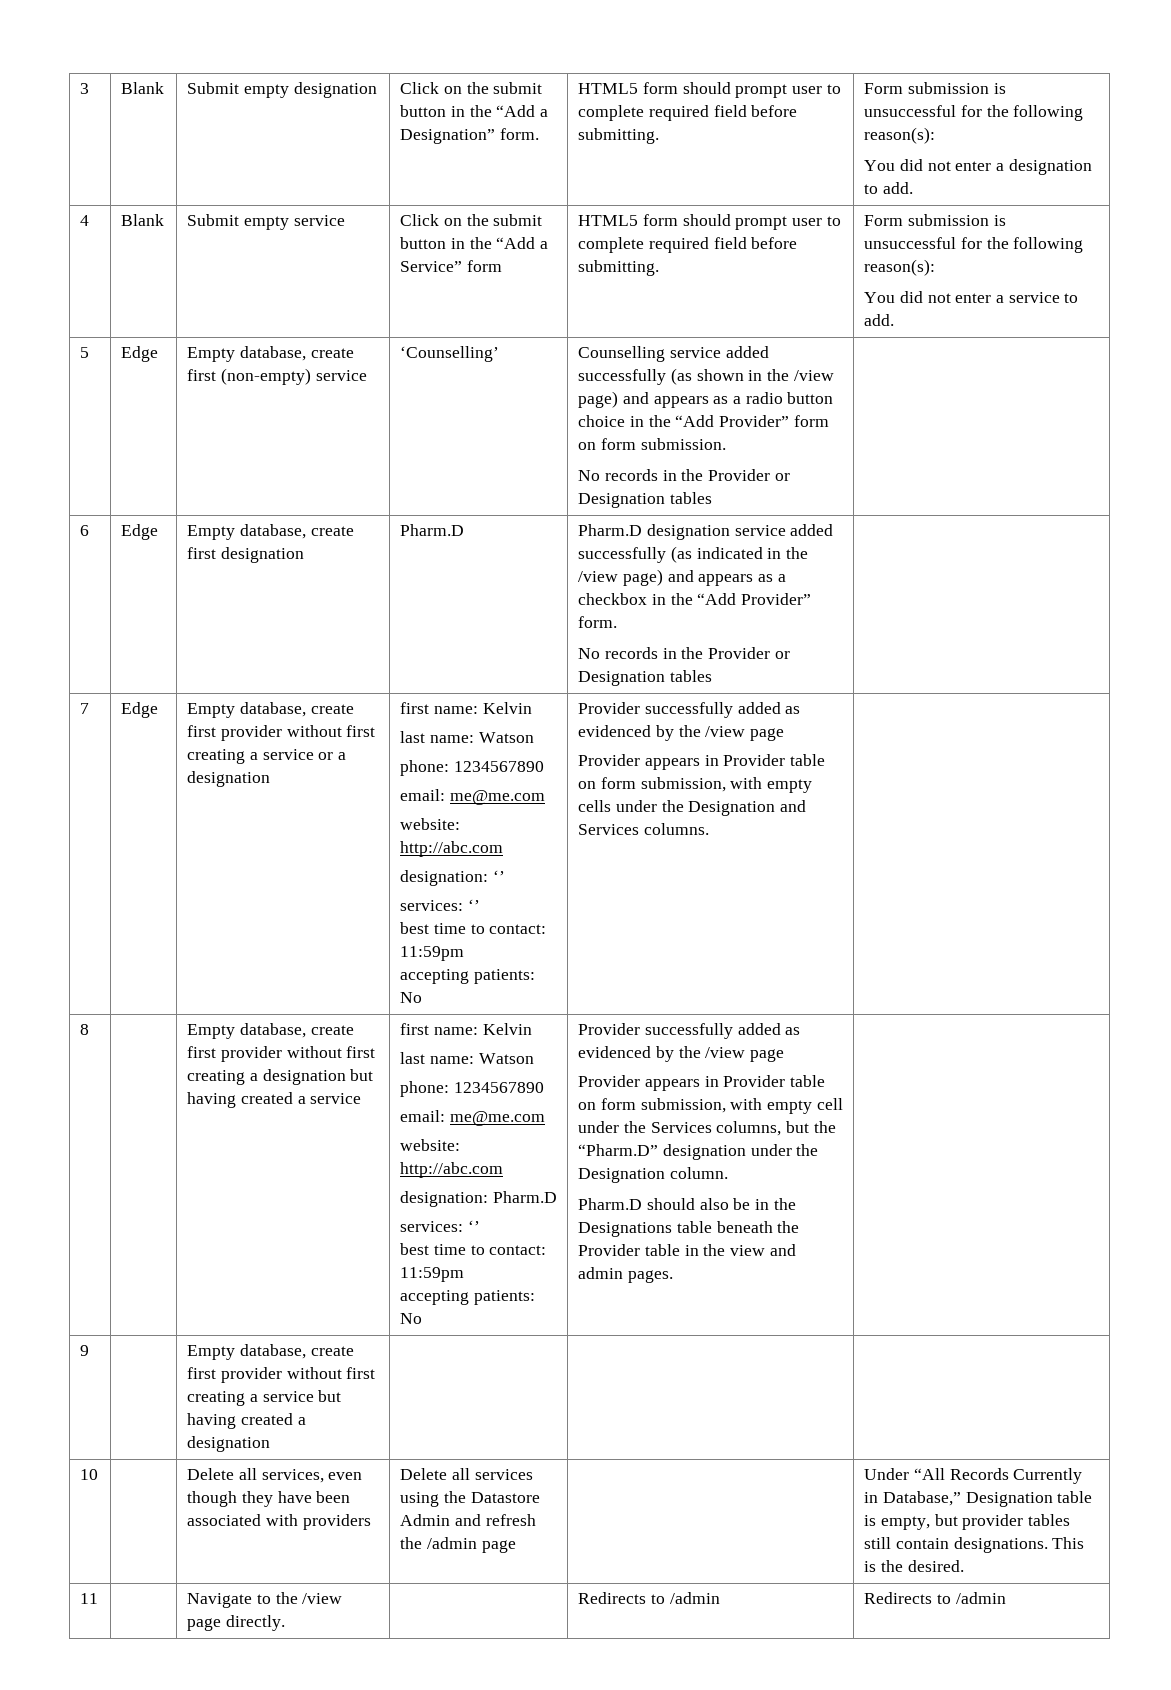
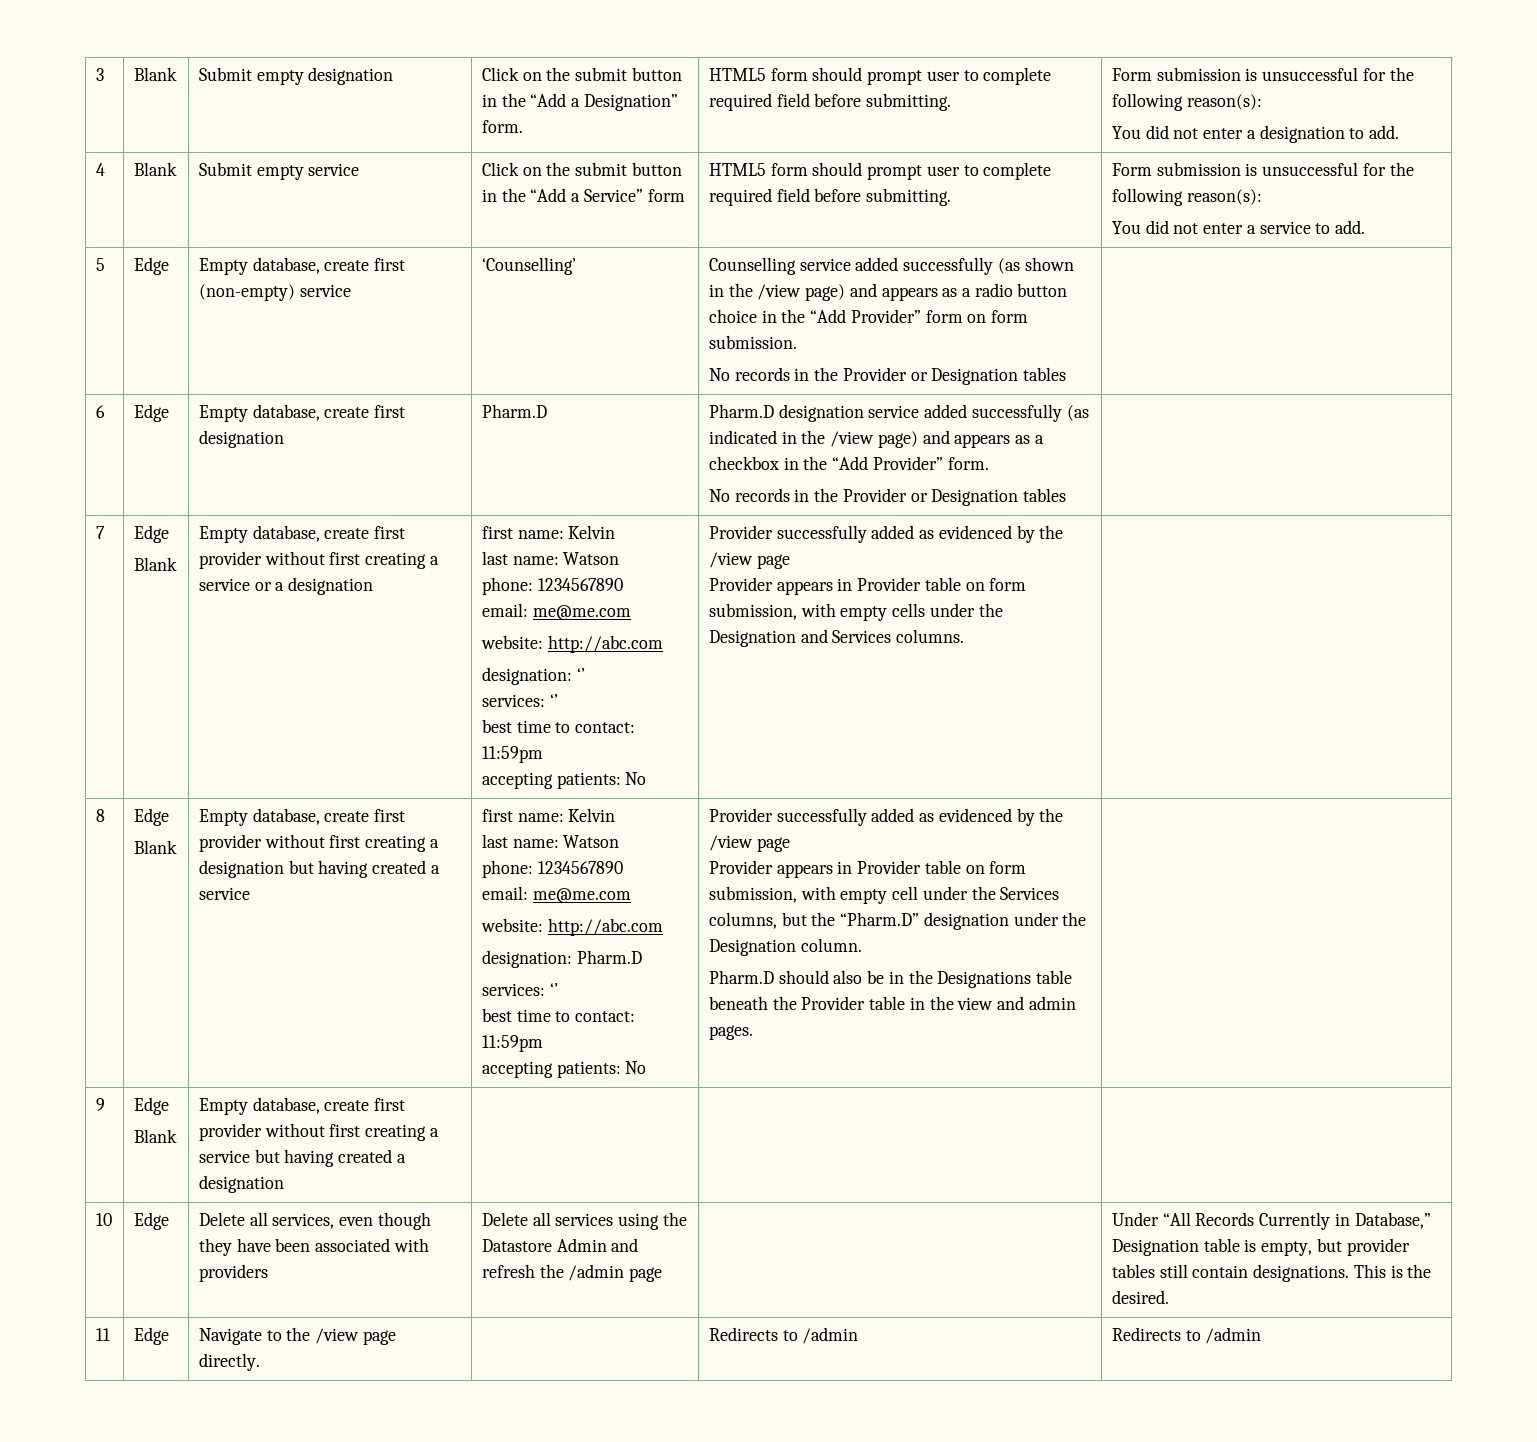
(159, 710) none -> [133,557,177,571] // Blank
(90, 1029) none -> [133,808,169,826] [133,840,177,854] Edge // Blank
(90, 1350) none -> [133,1097,169,1115] [133,1129,177,1143] Edge // Blank
(99, 1474) none -> [133,1212,169,1230] Edge
(99, 1598) none -> [133,1327,169,1345] Edge

